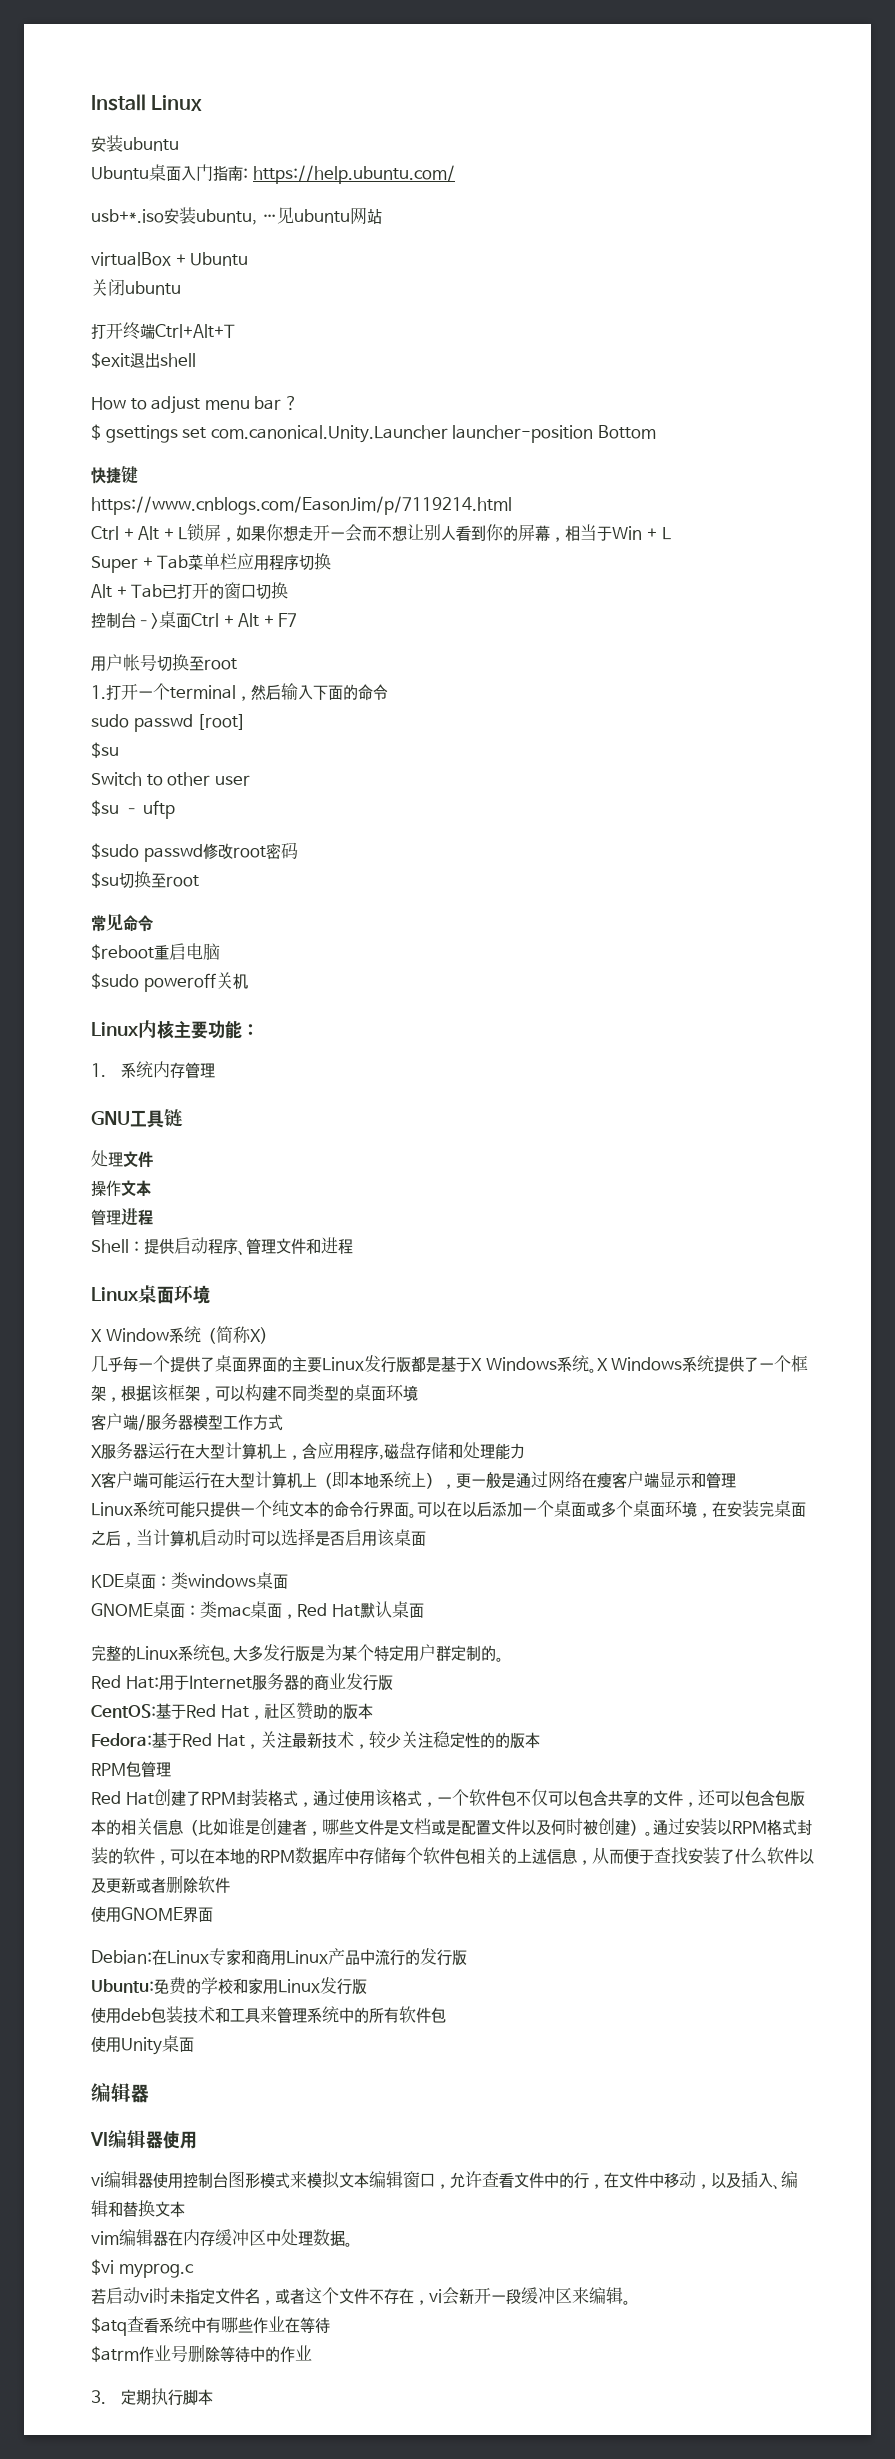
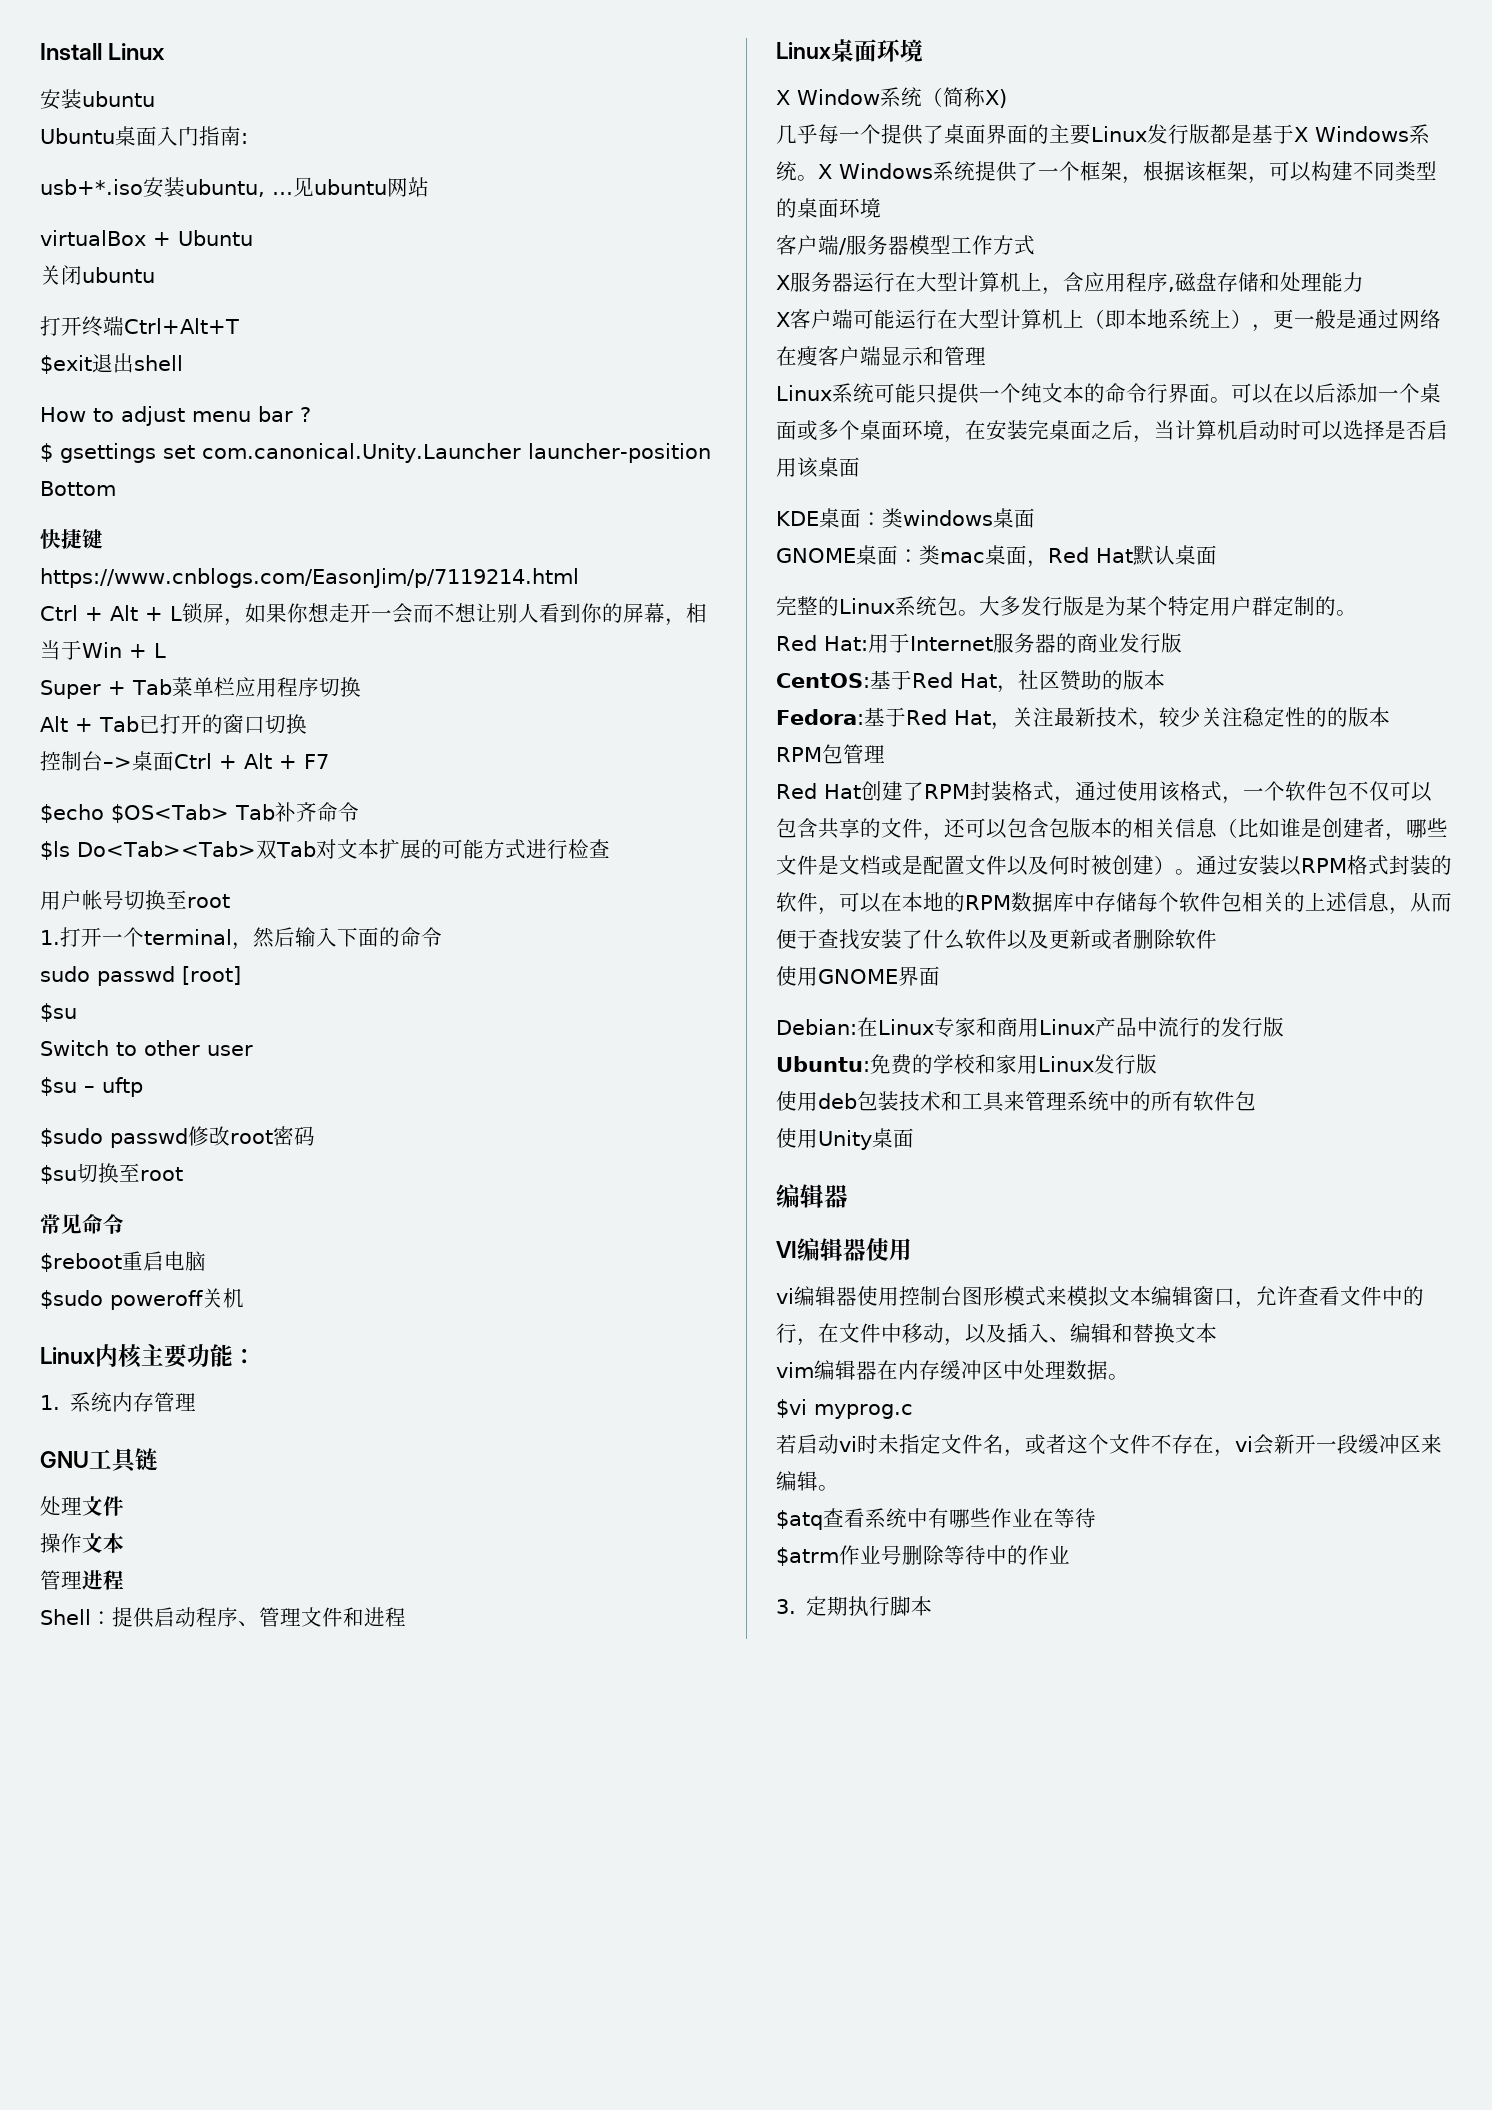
[252,165,455,184] https://help.ubuntu.com/ -> (248, 138) none
(298, 620) none -> [40,802,359,823] [40,839,610,860] // $echo $OS<Tab> Tab补齐命令 // $ls Do<Tab><Tab>双Tab对文本扩展的可能方式进行检查

